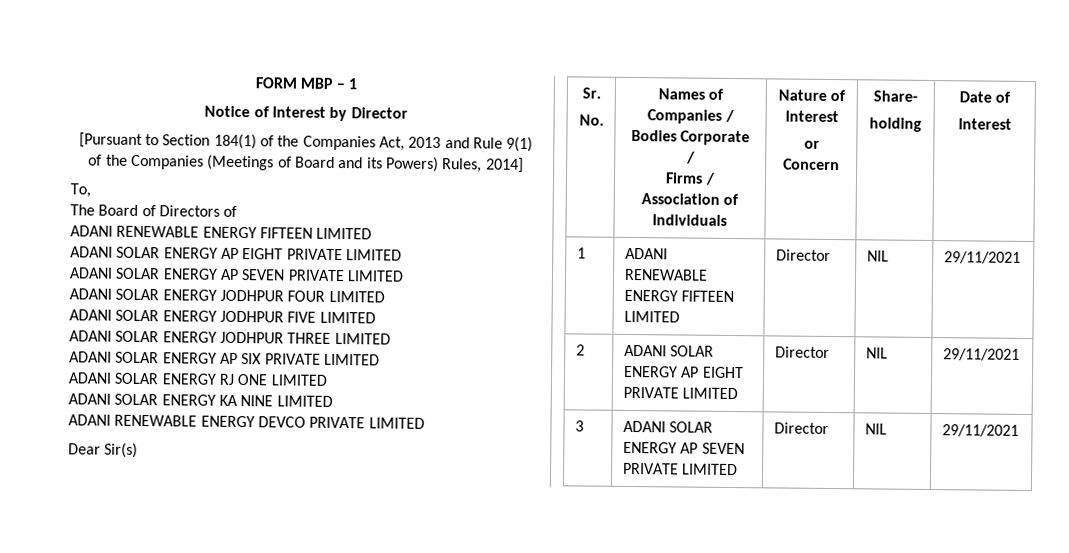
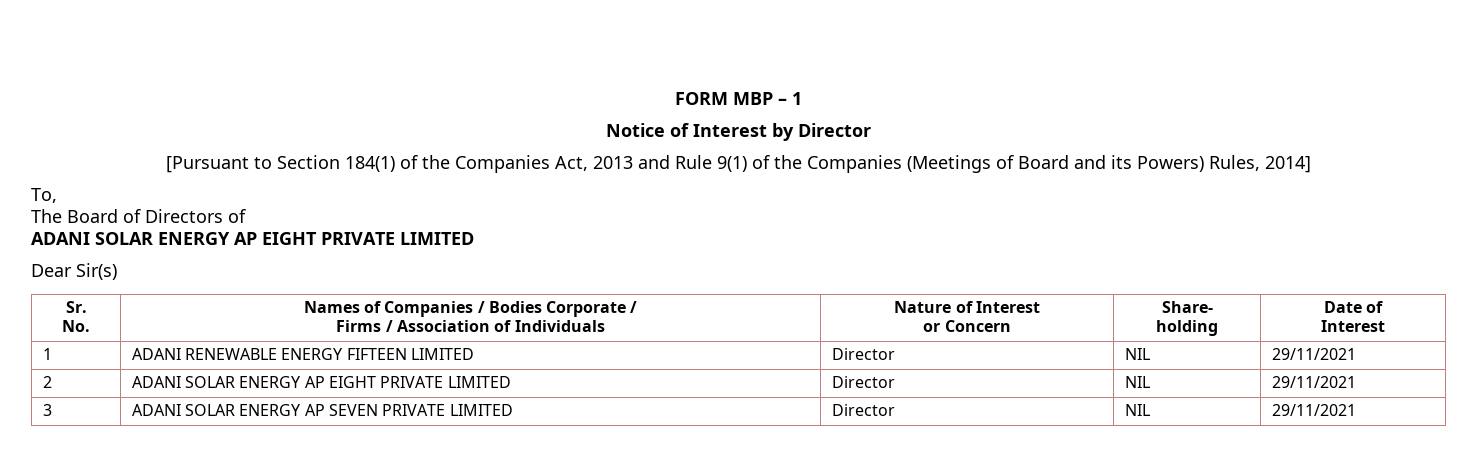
[70,225,373,240] [70,246,402,261] [69,267,404,282] [69,288,385,303] [69,309,376,324] [69,330,391,345] [69,351,380,366] [68,372,327,386] [68,393,333,407] [68,414,425,429] // ADANI RENEWABLE ENERGY FIFTEEN LIMITED // ADANI SOLAR ENERGY AP EIGHT PRIVATE LIMITED // ADANI SOLAR ENERGY AP SEVEN PRIVATE LIMITED // ADANI SOLAR ENERGY JODHPUR FOUR LIMITED // ADANI SOLAR ENERGY JODHPUR FIVE LIMITED // ADANI SOLAR ENERGY JODHPUR THREE LIMITED // ADANI SOLAR ENERGY AP SIX PRIVATE LIMITED // ADANI SOLAR ENERGY RJ ONE LIMITED // ADANI SOLAR ENERGY KA NINE LIMITED // ADANI RENEWABLE ENERGY DEVCO PRIVATE LIMITED -> [31,232,474,245] // ADANI SOLAR ENERGY AP EIGHT PRIVATE LIMITED

